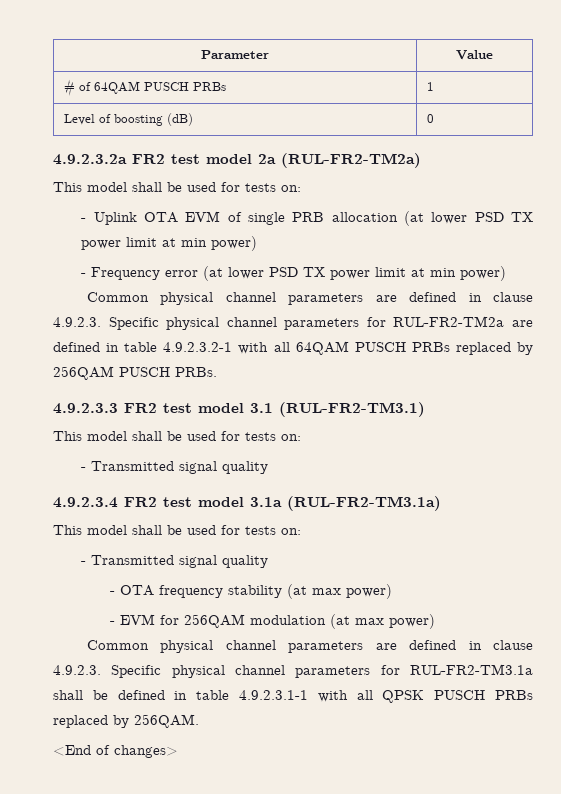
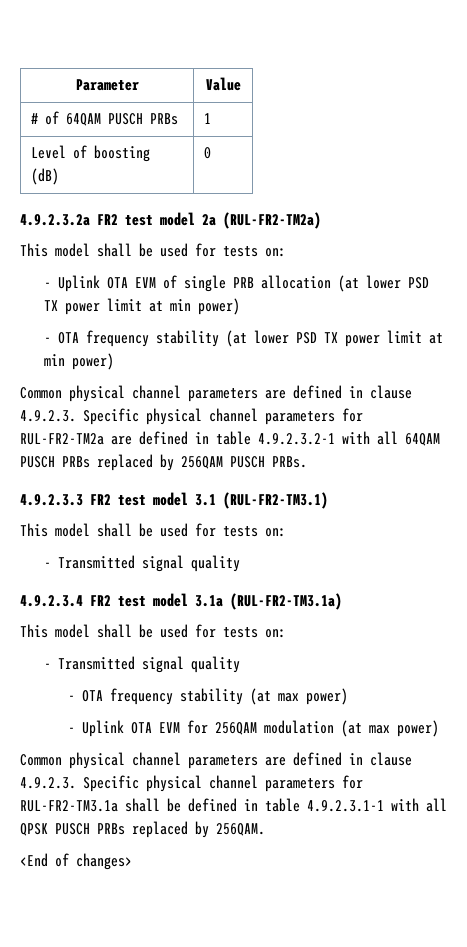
[91,267,199,280] Frequency error -> [57,330,219,347] OTA frequency stability
(115, 623) none -> [81,720,152,737] Uplink OTA

